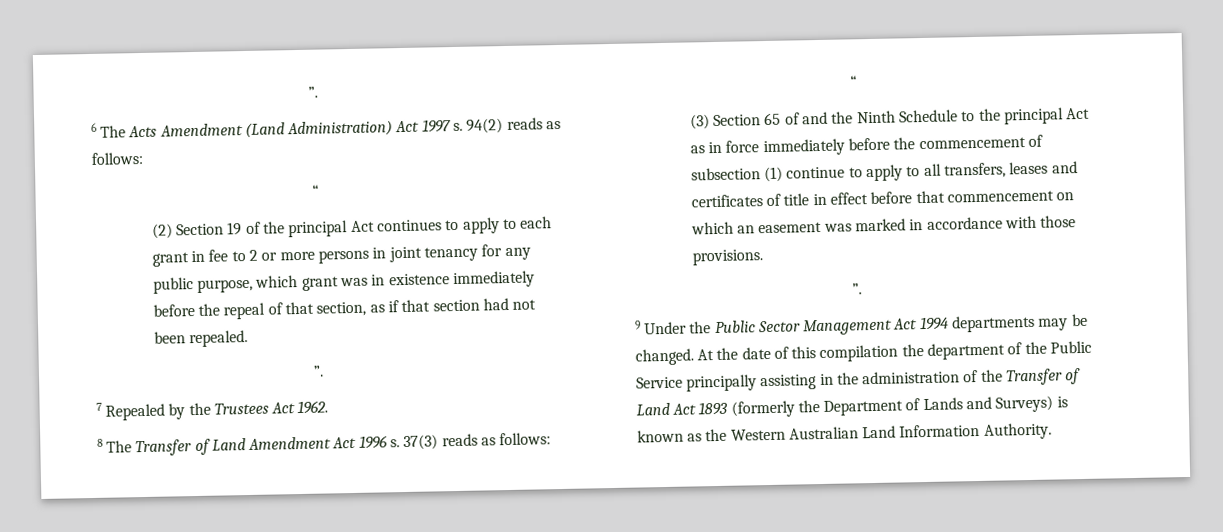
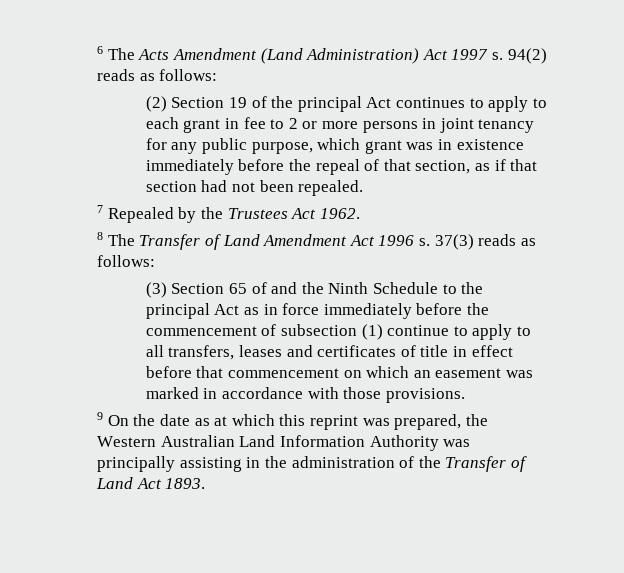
[308,86,318,98] ”. // -> (97, 50) none
[311,184,319,197] // “ -> (218, 75) none
[313,365,324,377] // ”. -> (364, 188) none
[849,75,857,88] // “ -> (156, 261) none
[852,283,862,295] // ”. -> (465, 395) none
[643,313,1088,336] [634,340,1093,366] [635,376,683,389] Under the Public Sector Management Act 1994 departments may be changed. At the date of this compilation the department of the Public Service -> [107,414,488,430] [97,435,471,451] On the date as at which this reprint was prepared, the Western Australian Land Information Authority was
[698,395,1068,418] [636,422,1052,443] 1893 (formerly the Department of Lands and Surveys) is known as the Western Australian Land Information Authority. -> [165,478,206,489] 1893.

